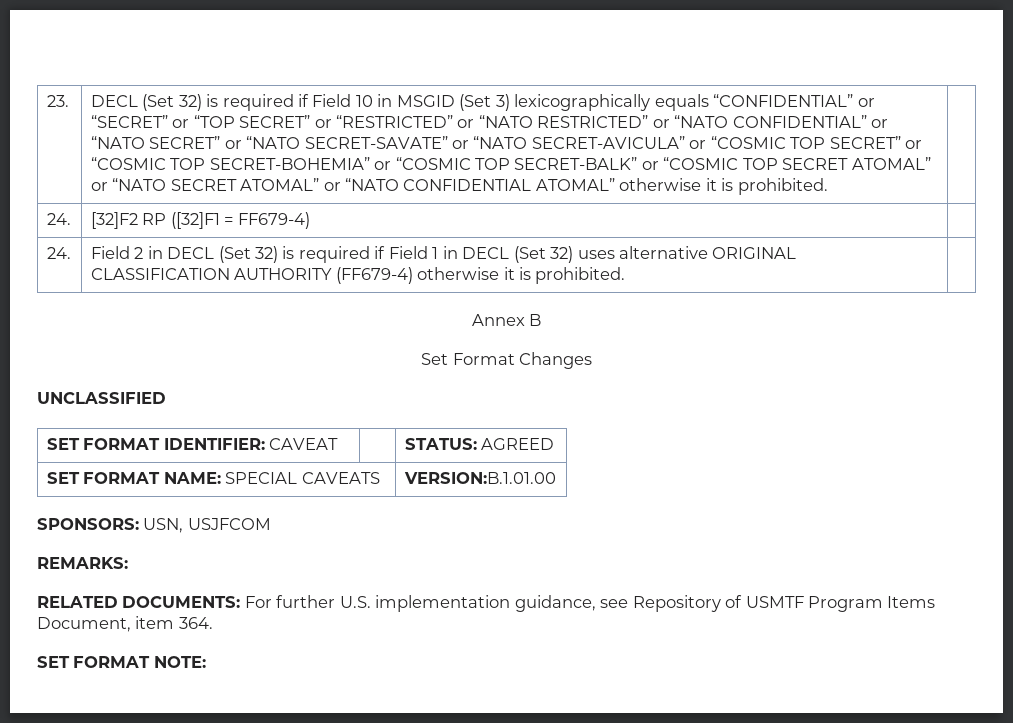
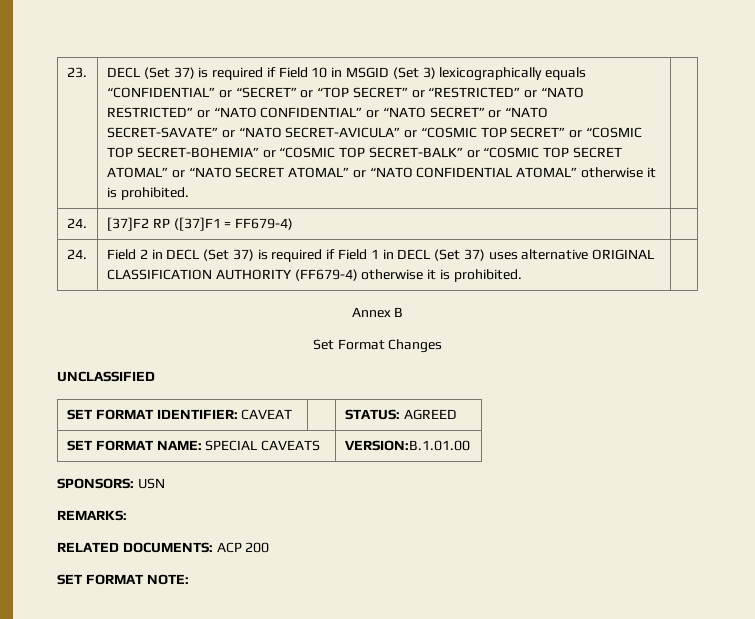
[178,94,202,111] 32) -> [173,67,195,79] 37)
[90,212,220,229] [32]F2 RP ([32]F1 -> [106,217,221,231] [37]F2 RP ([37]F1
[254,246,278,263] 32) -> [232,249,254,261] 37)
[550,246,574,263] 32) -> [463,249,485,261] 37)
[143,518,271,533] USN, USJFCOM -> [137,478,165,489] USN
[244,595,936,612] [37,616,213,632] For further U.S. implementation guidance, see Repository of USMTF Program Items Document, item 364. -> [216,542,270,553] ACP 200

